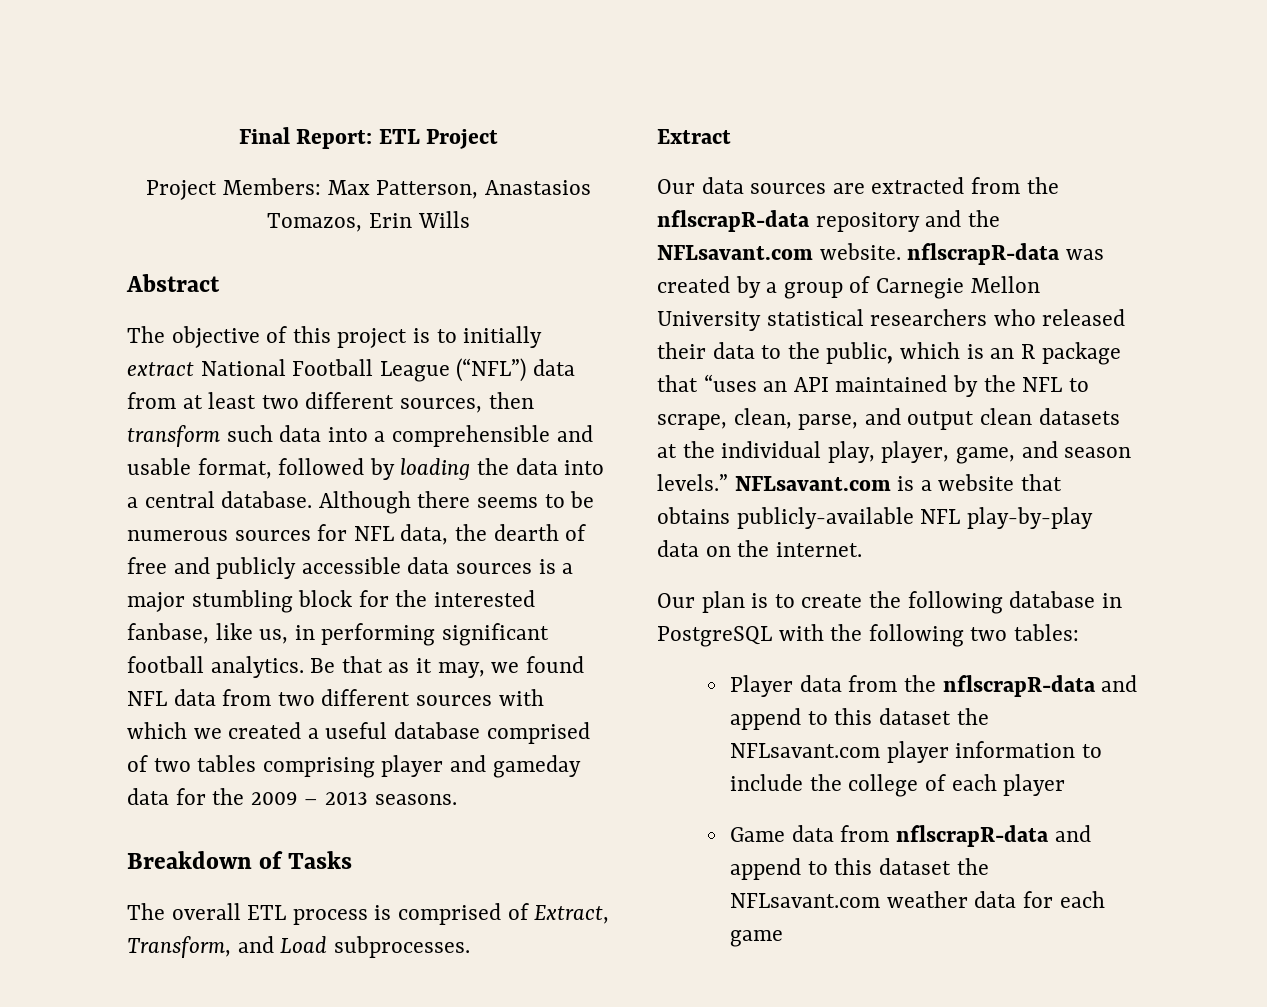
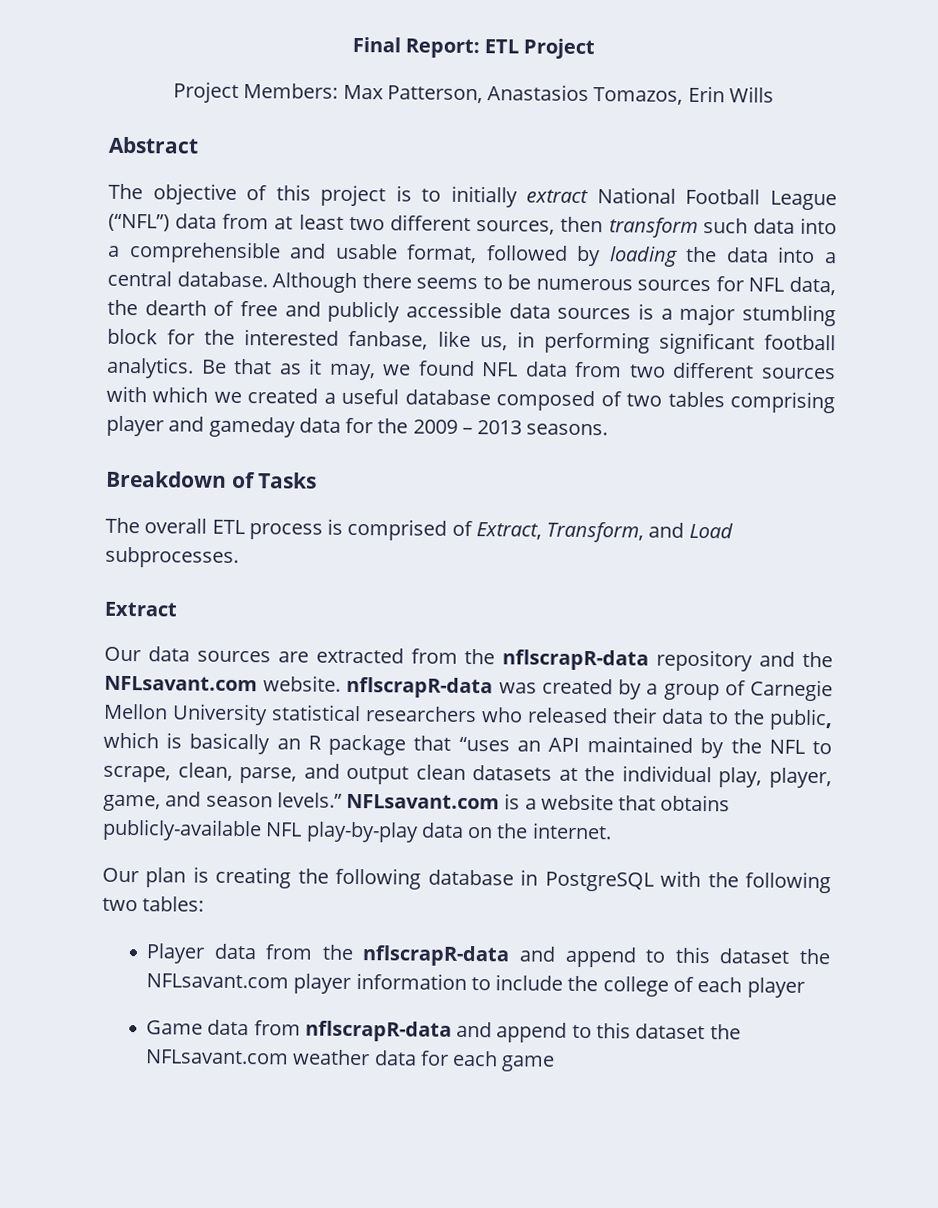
[486,722,590,744] comprised -> [496,390,596,412] composed
(984, 351) none -> [189,732,271,755] basically
[774,594,863,608] to create -> [215,866,292,889] creating

